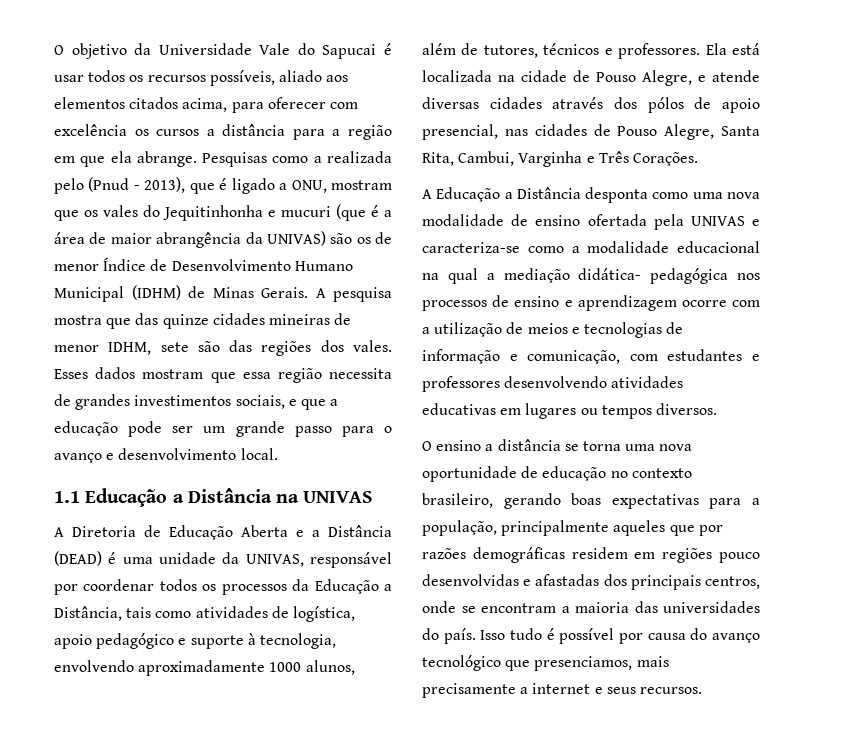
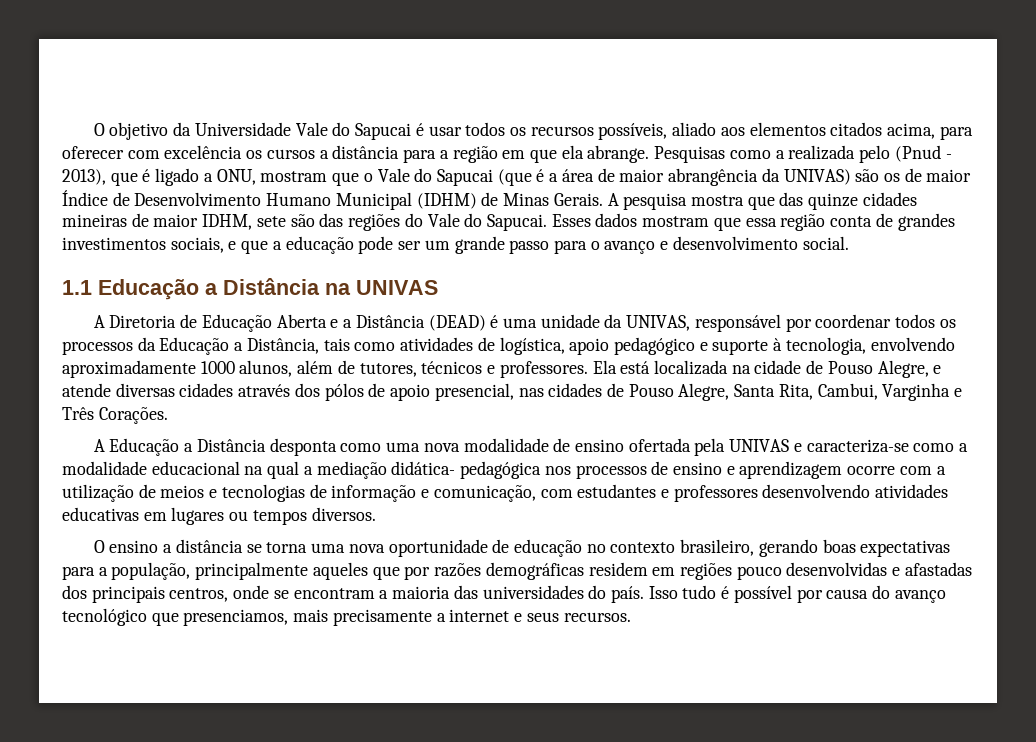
[84,205,331,221] os vales do Jequitinhonha e mucuri -> [363,168,493,186] o Vale do Sapucai
[54,264,99,271] menor -> [926,169,972,182] maior
[54,345,99,352] menor -> [153,214,199,227] maior
[320,340,392,352] dos vales. -> [404,213,547,231] do Vale do Sapucai.
[328,368,392,379] necessita -> [830,216,873,227] conta
[240,448,278,460] local. -> [802,236,849,250] social.

